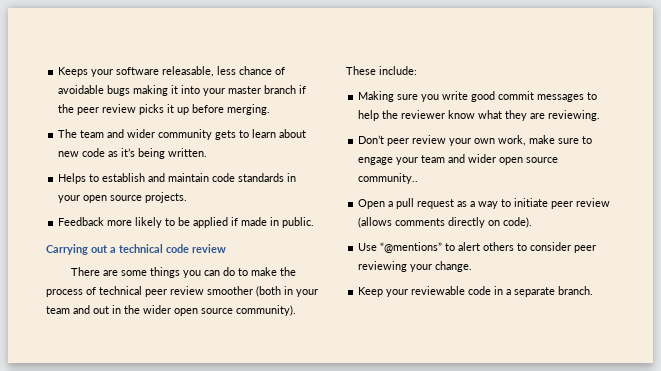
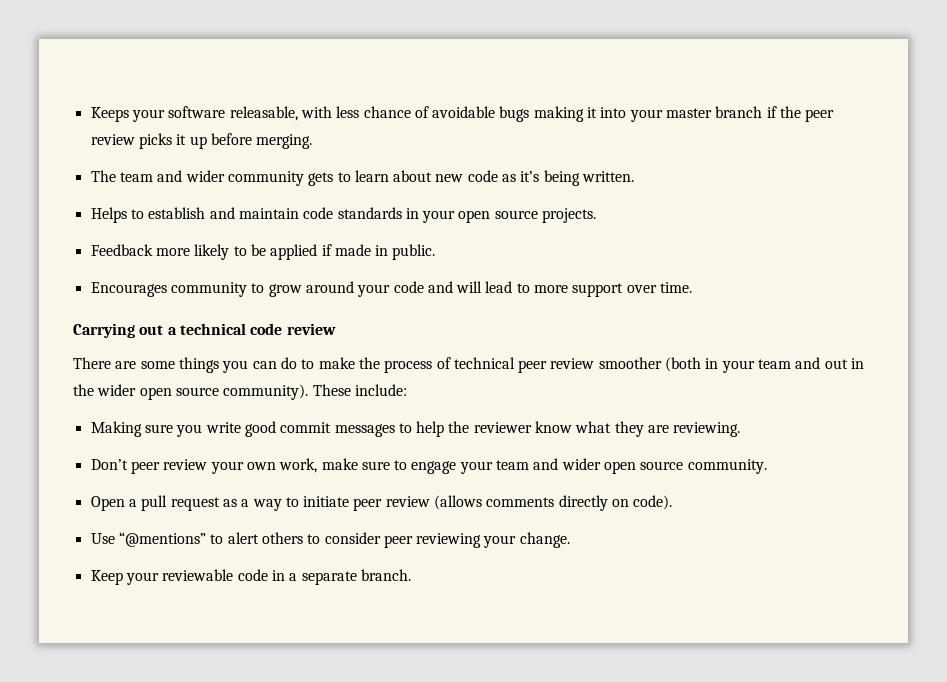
(215, 71) none -> [300,106,332,118] with
(315, 222) none -> [90,281,693,297] // Encourages community to grow around your code and will lead to more support over time.
[358,173,419,184] community.. -> [687,459,767,474] community.

